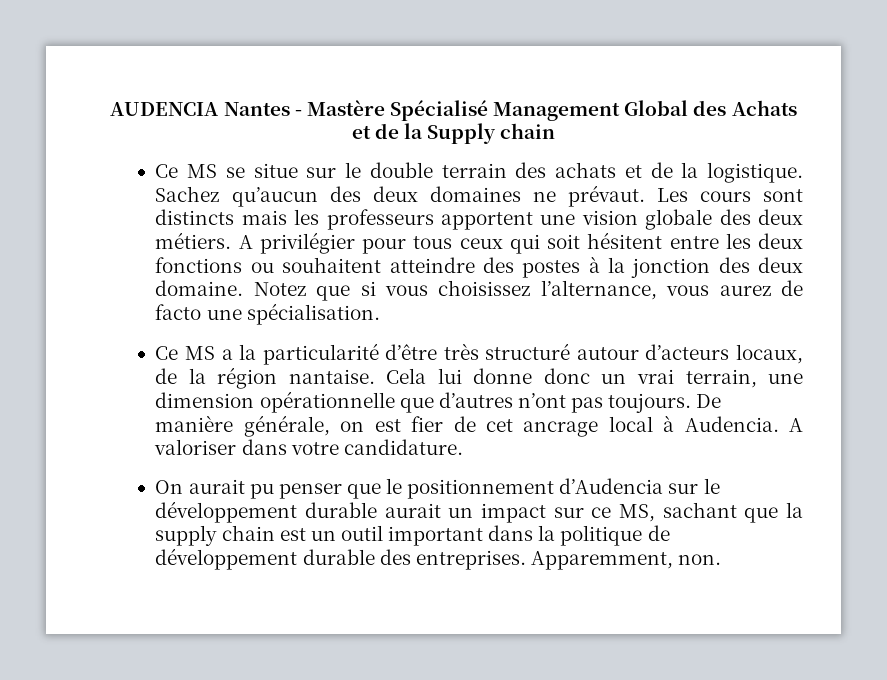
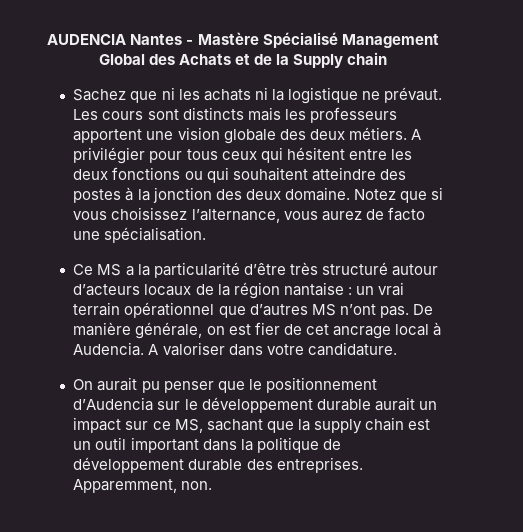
[155,162,803,183] [155,186,521,207] Ce MS se situe sur le double terrain des achats et de la logistique. Sachez qu’aucun des deux domaines -> [73,87,358,104] Sachez que ni les achats ni la logistique
[547,234,581,249] soit -> (283, 155) none
(274, 267) none -> [206,167,229,183] qui
[736,344,803,364] locaux, -> [144,284,192,296] locaux
[288,368,804,388] [155,391,692,413] nantaise. Cela lui donne donc un vrai terrain, une dimension opérationnelle que d’autres n’ont pas toujours. -> [283,282,404,296] [73,302,409,318] nantaise : un vrai terrain opérationnel que d’autres MS n’ont pas.

